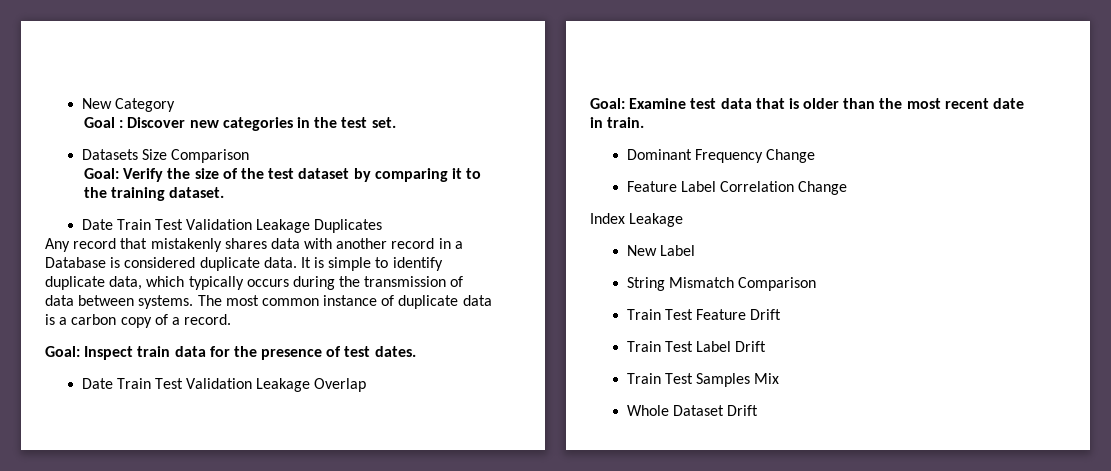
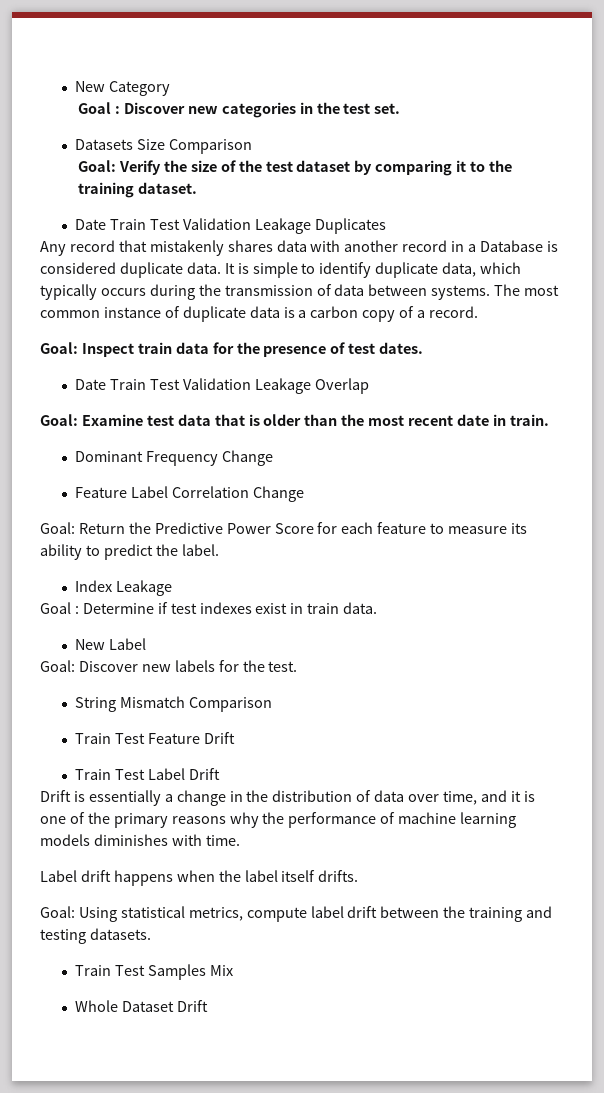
[590,213,684,227] [626,245,695,256] Index Leakage // New Label -> [40,522,528,534] [40,544,219,560] [74,580,172,596] [40,602,378,614] [74,638,146,650] [40,660,298,672] Goal: Return the Predictive Power Score for each feature to measure its ability to predict the label. // Index Leakage // Goal : Determine if test indexes exist in train data. // New Label // Goal: Discover new labels for the test.
(767, 346) none -> [40,790,535,806] [40,812,517,828] [40,834,240,846] [40,870,359,886] [40,906,553,922] [40,928,151,944] // Drift is essentially a change in the distribution of data over time, and it is one of the primary reasons why the performance of machine learning models diminishes with time. // Label drift happens when the label itself drifts. // Goal: Using statistical metrics, compute label drift between the training and testing datasets.

